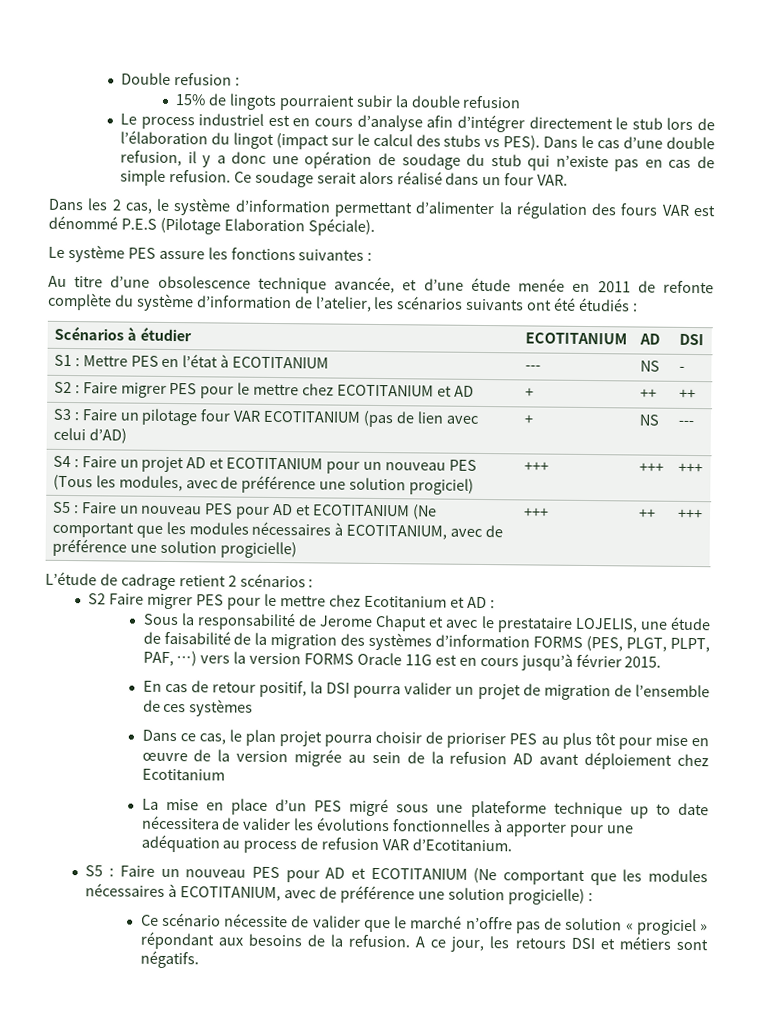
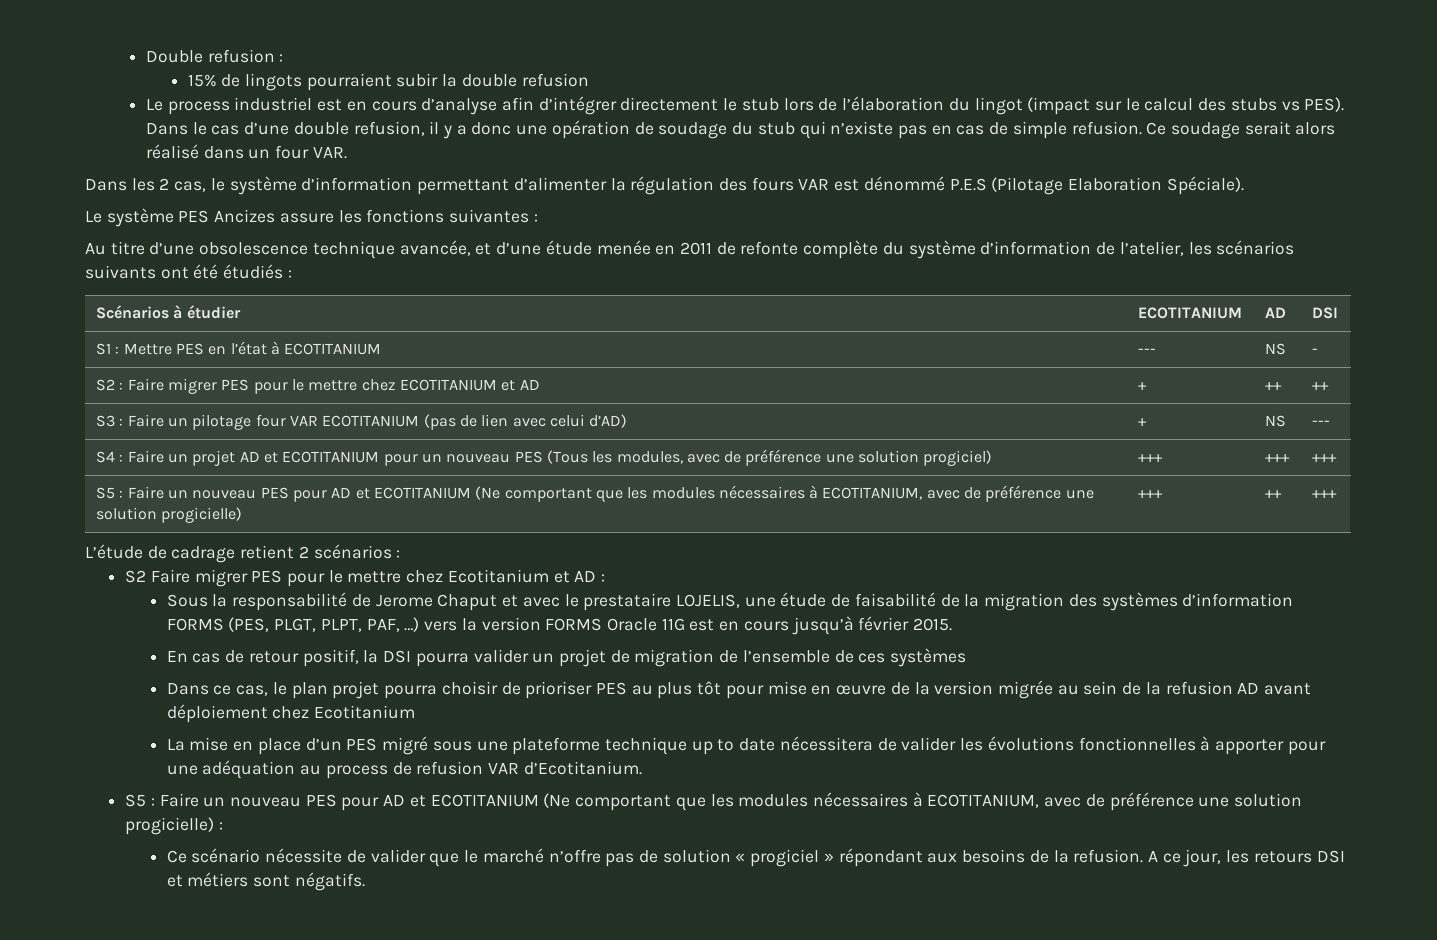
(156, 253) none -> [214,209,276,223] Ancizes

